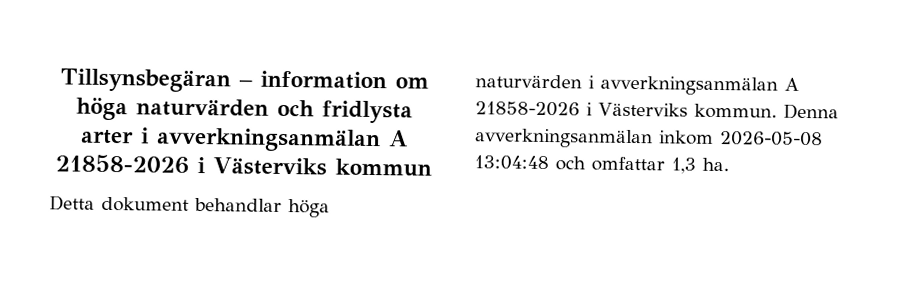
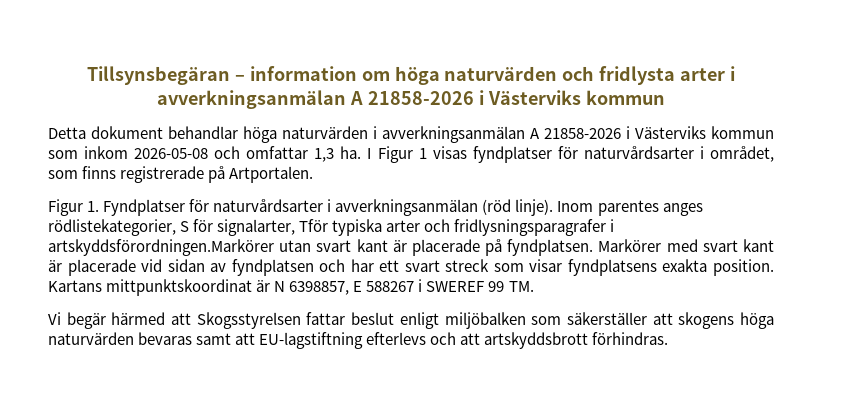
[693,103,839,120] [475,128,653,149] kommun. Denna avverkningsanmälan -> [711,126,774,139] [48,150,78,159] kommun som
[474,155,549,171] 13:04:48 -> (209, 153) none
(729, 164) none -> [367,146,775,163] [48,166,314,183] [48,199,703,216] [48,219,615,236] [48,239,775,256] [48,259,774,276] [48,279,534,296] [48,312,775,329] [48,332,669,349] I Figur 1 visas fyndplatser för naturvårdsarter i området, som finns registrerade på Artportalen. // Figur 1. Fyndplatser för naturvårdsarter i avverkningsanmälan (röd linje). Inom parentes anges rödlistekategorier, S för signalarter, Tför typiska arter och fridlysningsparagrafer i artskyddsförordningen.Markörer utan svart kant är placerade på fyndplatsen. Markörer med svart kant är placerade vid sidan av fyndplatsen och har ett svart streck som visar fyndplatsens exakta position. Kartans mittpunktskoordinat är N 6398857, E 588267 i SWEREF 99 TM. // Vi begär härmed att Skogsstyrelsen fattar beslut enligt miljöbalken som säkerställer att skogens höga naturvärden bevaras samt att EU-lagstiftning efterlevs och att artskyddsbrott förhindras.

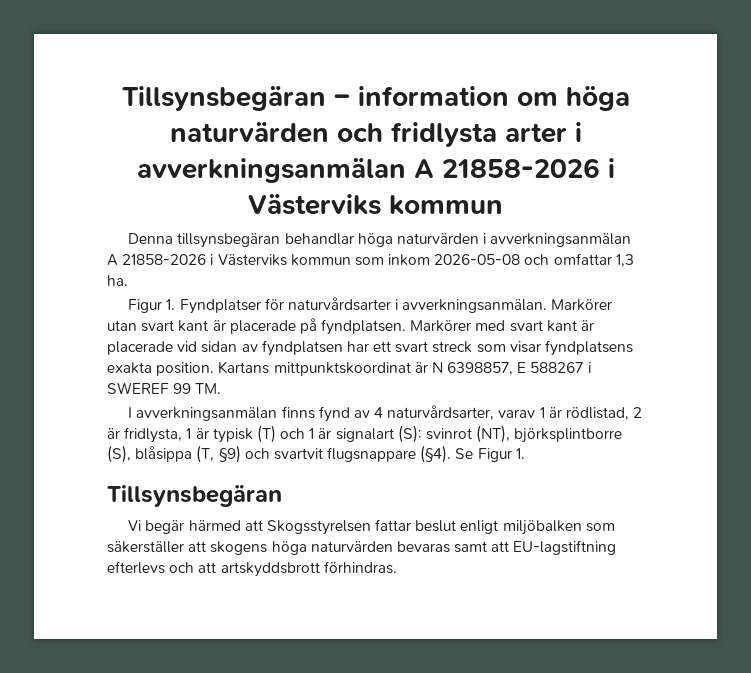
[48,126,163,139] Detta dokument -> [128,233,281,248] Denna tillsynsbegäran
[367,146,775,163] [48,166,314,183] I Figur 1 visas fyndplatser för naturvårdsarter i området, som finns registrerade på Artportalen. -> (128, 280) none
[335,199,703,216] [48,219,615,236] [48,239,274,256] avverkningsanmälan (röd linje). Inom parentes anges rödlistekategorier, S för signalarter, Tför typiska arter och fridlysningsparagrafer i artskyddsförordningen.Markörer -> [402,299,613,313] avverkningsanmälan. Markörer
[319,259,346,272] och -> (343, 348) none
(534, 286) none -> [128,405,643,422] [107,425,623,443] [107,445,525,463] [107,485,282,507] // I avverkningsanmälan finns fynd av 4 naturvårdsarter, varav 1 är rödlistad, 2 är fridlysta, 1 är typisk (T) och 1 är signalart (S): svinrot (NT), björksplintborre (S), blåsippa (T, §9) och svartvit flugsnappare (§4). Se Figur 1. // Tillsynsbegäran

